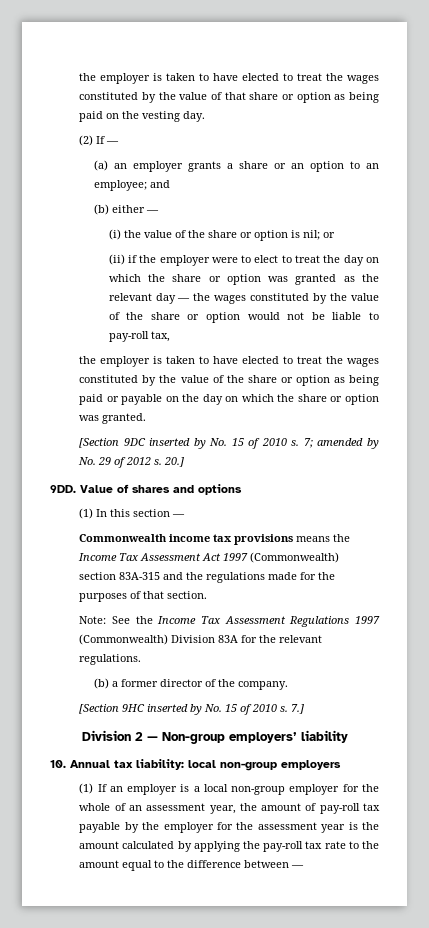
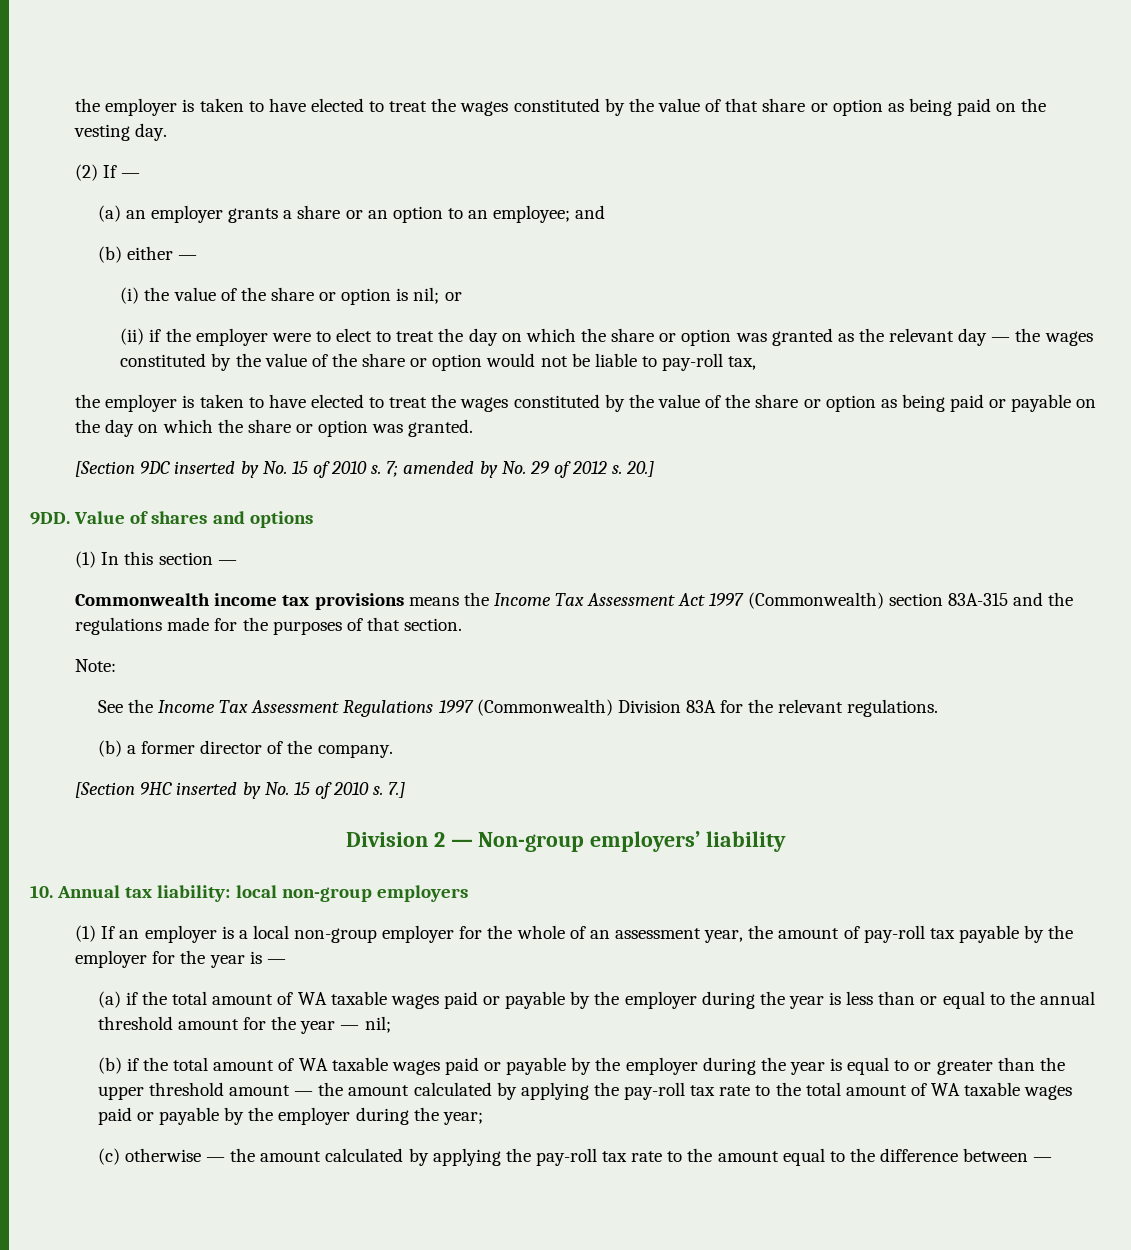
(107, 620) none -> (117, 665) //
[257,822,358,833] assessment year is -> [209,951,286,968] [97,991,1095,1009] [97,1016,391,1034] [97,1057,1065,1075] [97,1082,1073,1100] [97,1107,483,1125] [97,1148,226,1165] year is — // (a) if the total amount of WA taxable wages paid or payable by the employer during the year is less than or equal to the annual threshold amount for the year — nil; // (b) if the total amount of WA taxable wages paid or payable by the employer during the year is equal to or greater than the upper threshold amount — the amount calculated by applying the pay-roll tax rate to the total amount of WA taxable wages paid or payable by the employer during the year; // (c) otherwise —

